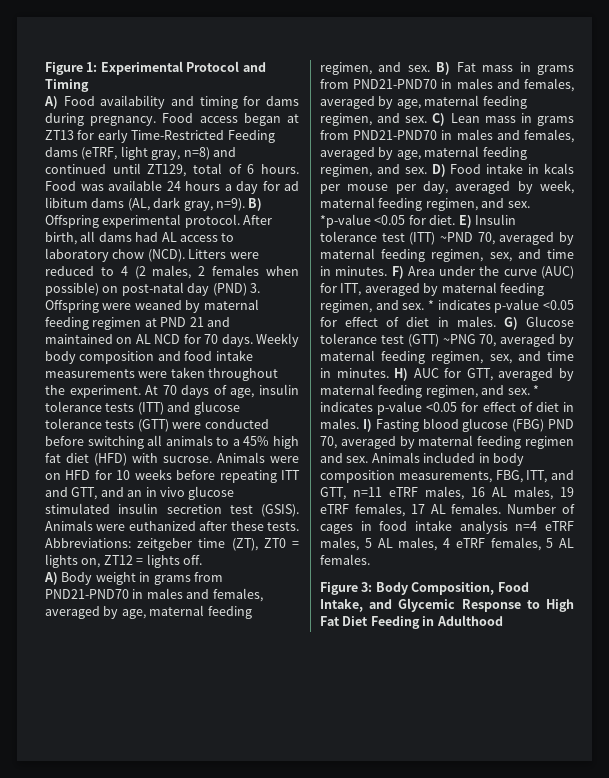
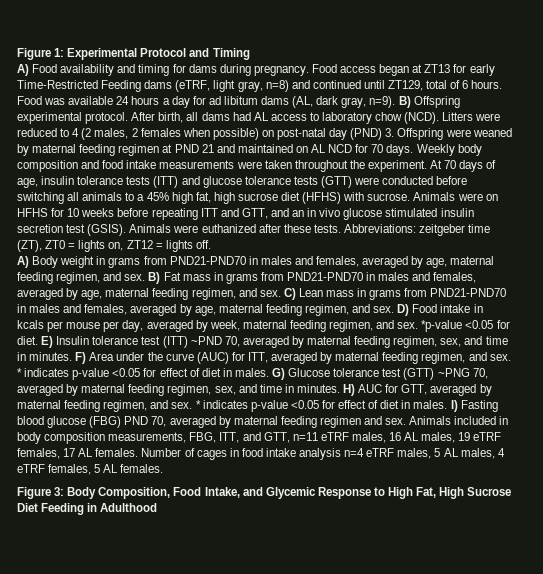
[45,453,127,466] fat diet (HFD) -> [195,192,342,204] fat, high sucrose diet (HFHS)
[65,470,91,480] HFD -> [17,208,48,217] HFHS
[320,616,340,626] Fat -> [416,487,512,499] Fat, High Sucrose

